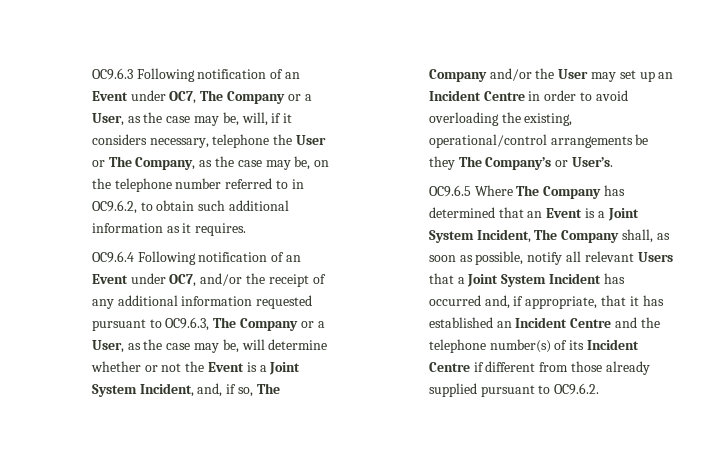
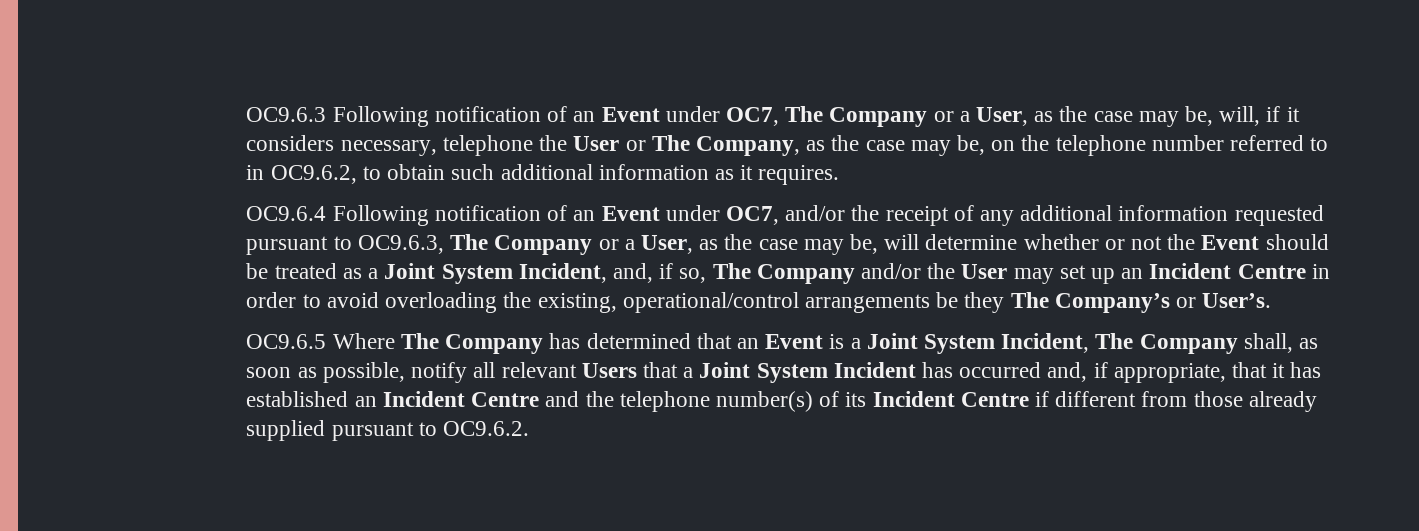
[246,362,257,372] is -> [1265,234,1329,250] [246,263,362,279] should be treated as

